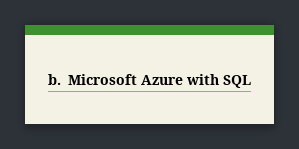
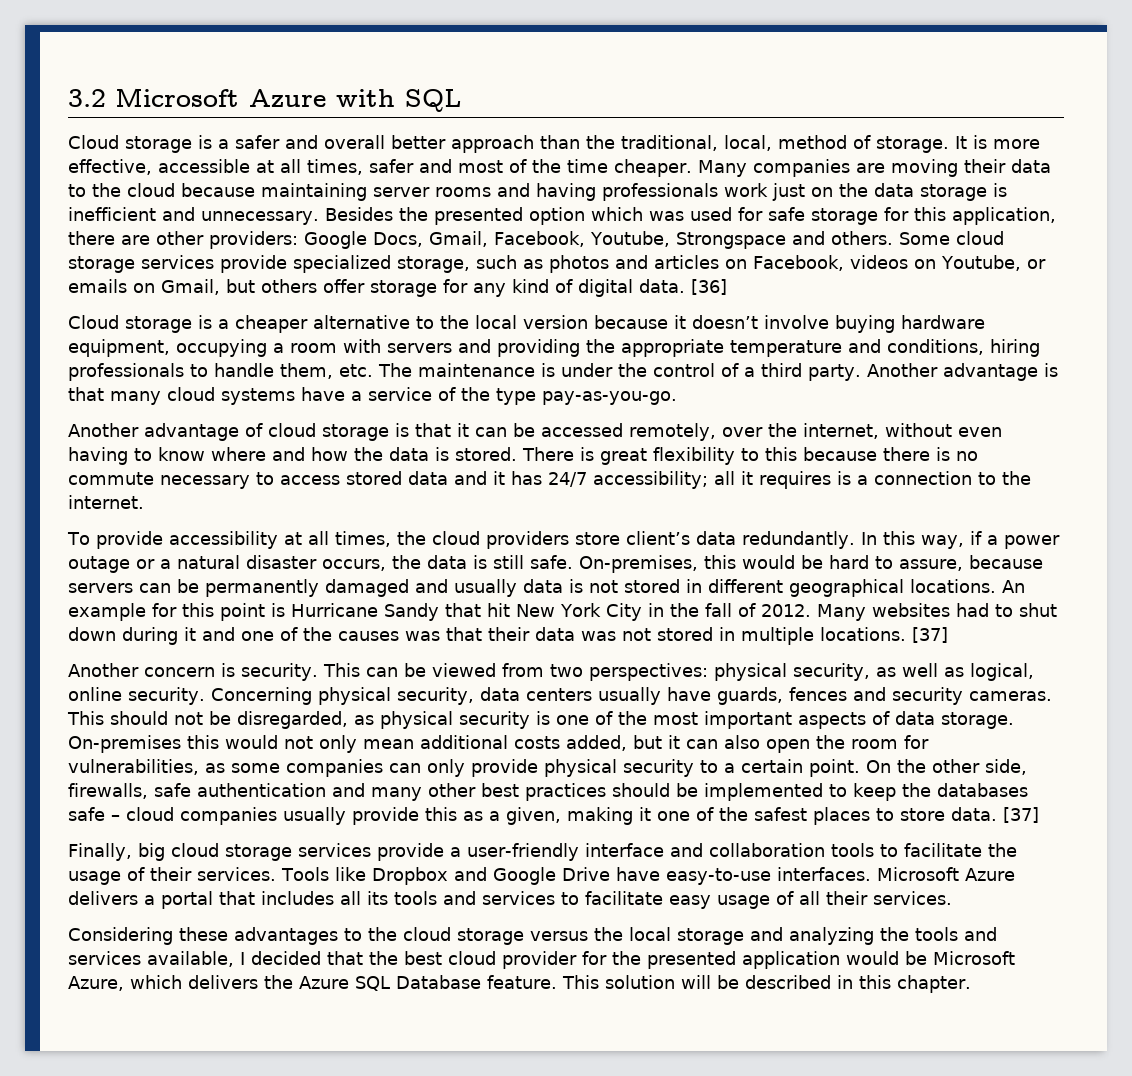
[48,74,61,85] b. -> [68,89,106,107] 3.2
(251, 81) none -> [68,135,1040,153] [68,159,1051,177] [68,183,1007,201] [68,207,1056,225] [68,231,1004,249] [68,255,1046,273] [68,279,727,297] [68,315,985,333] [68,339,1040,357] [68,363,1058,381] [68,387,677,405] [68,423,1002,441] [68,447,978,465] [68,471,1031,489] [68,495,144,509] [67,531,1060,549] [68,555,1043,573] [68,579,1025,597] [68,603,1057,621] [68,627,948,645] [68,663,1034,681] [68,687,1052,705] [67,711,1014,729] [68,735,929,753] [68,759,1027,777] [68,783,1028,801] [68,807,1039,825] [68,843,1017,861] [68,867,1015,885] [68,891,952,909] [68,927,997,945] [68,951,1015,969] [68,975,971,993] // Cloud storage is a safer and overall better approach than the traditional, local, method of storage. It is more effective, accessible at all times, safer and most of the time cheaper. Many companies are moving their data to the cloud because maintaining server rooms and having professionals work just on the data storage is inefficient and unnecessary. Besides the presented option which was used for safe storage for this application, there are other providers: Google Docs, Gmail, Facebook, Youtube, Strongspace and others. Some cloud storage services provide specialized storage, such as photos and articles on Facebook, videos on Youtube, or emails on Gmail, but others offer storage for any kind of digital data. [36] // Cloud storage is a cheaper alternative to the local version because it doesn’t involve buying hardware equipment, occupying a room with servers and providing the appropriate temperature and conditions, hiring professionals to handle them, etc. The maintenance is under the control of a third party. Another advantage is that many cloud systems have a service of the type pay-as-you-go. // Another advantage of cloud storage is that it can be accessed remotely, over the internet, without even having to know where and how the data is stored. There is great flexibility to this because there is no commute necessary to access stored data and it has 24/7 accessibility; all it requires is a connection to the internet. // To provide accessibility at all times, the cloud providers store client’s data redundantly. In this way, if a power outage or a natural disaster occurs, the data is still safe. On-premises, this would be hard to assure, because servers can be permanently damaged and usually data is not stored in different geographical locations. An example for this point is Hurricane Sandy that hit New York City in the fall of 2012. Many websites had to shut down during it and one of the causes was that their data was not stored in multiple locations. [37] // Another concern is security. This can be viewed from two perspectives: physical security, as well as logical, online security. Concerning physical security, data centers usually have guards, fences and security cameras. This should not be disregarded, as physical security is one of the most important aspects of data storage. On-premises this would not only mean additional costs added, but it can also open the room for vulnerabilities, as some companies can only provide physical security to a certain point. On the other side, firewalls, safe authentication and many other best practices should be implemented to keep the databases safe – cloud companies usually provide this as a given, making it one of the safest places to store data. [37] // Finally, big cloud storage services provide a user-friendly interface and collaboration tools to facilitate the usage of their services. Tools like Dropbox and Google Drive have easy-to-use interfaces. Microsoft Azure delivers a portal that includes all its tools and services to facilitate easy usage of all their services. // Considering these advantages to the cloud storage versus the local storage and analyzing the tools and services available, I decided that the best cloud provider for the presented application would be Microsoft Azure, which delivers the Azure SQL Database feature. This solution will be described in this chapter.

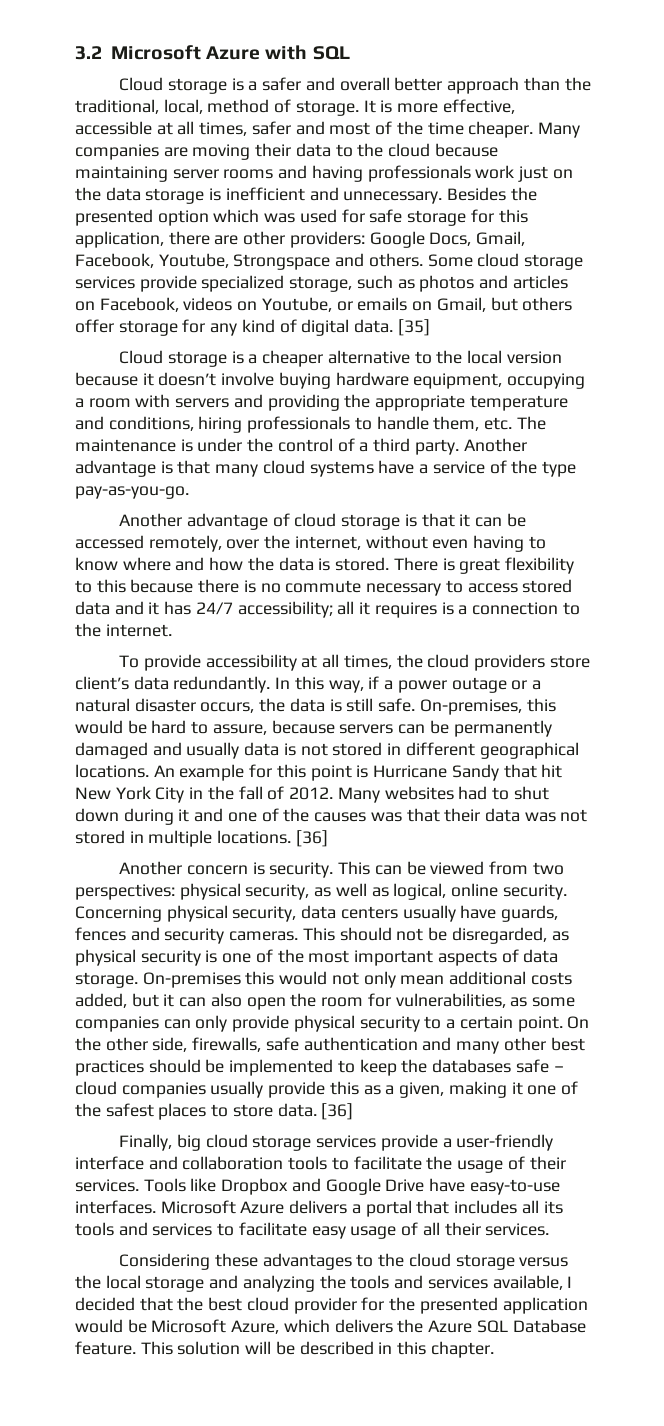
[691,279,727,295] [36] -> [397,319,430,336] [35]
[912,627,948,643] [37] -> [295,830,328,847] [36]
[1003,807,1039,823] [37] -> [321,1103,354,1120] [36]

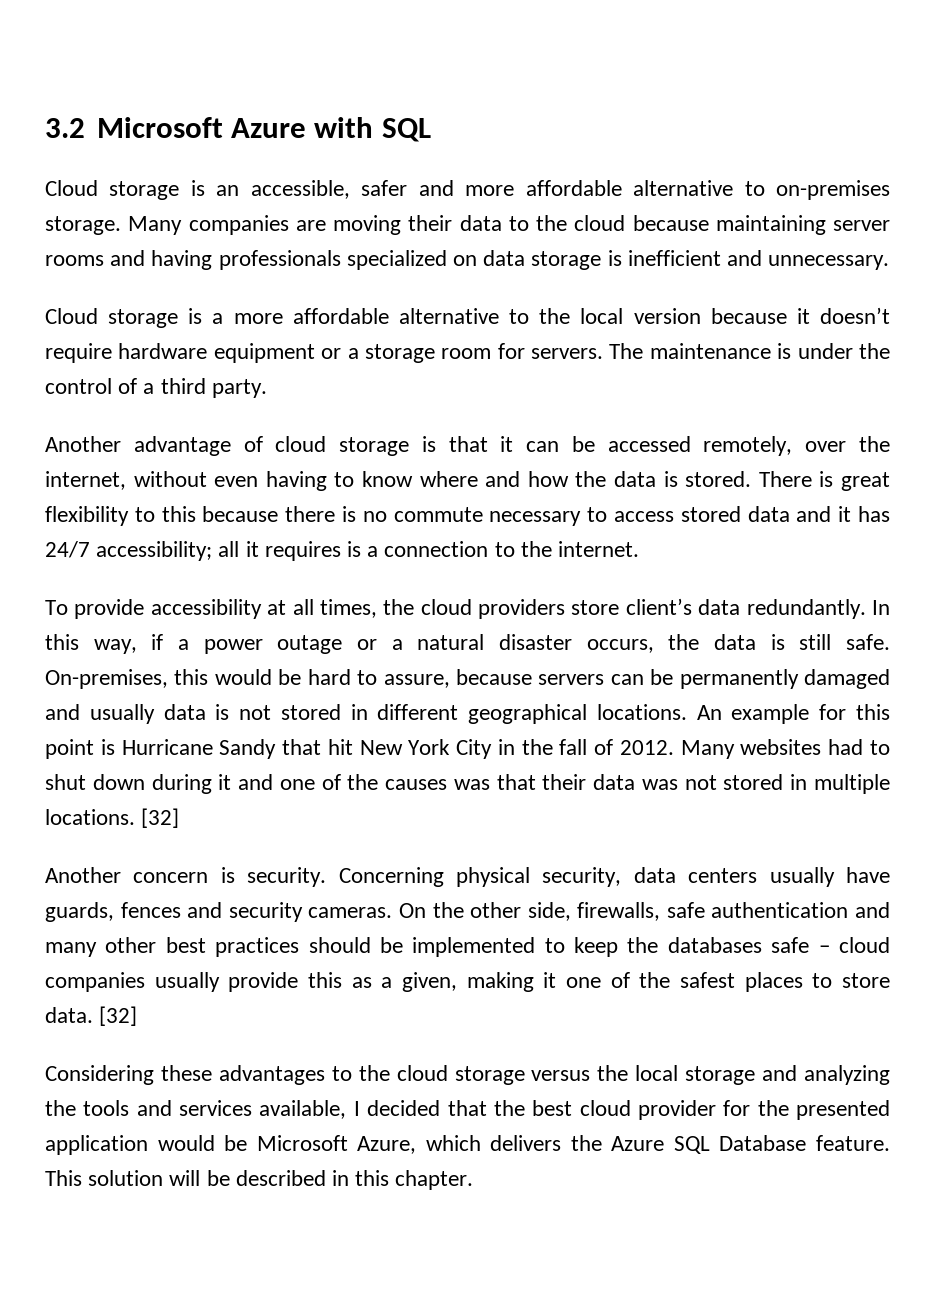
[248,77,591,94] [75,99,515,116] [75,121,534,138] a safer and overall better approach than the traditional, local, method of storage. It is more effective, accessible at all times, safer and most of the time cheaper. -> [216,180,890,200] [45,216,121,235] an accessible, safer and more affordable alternative to on-premises storage.
[475,165,573,182] [75,187,101,201] work just on the -> [346,250,478,270] specialized on
[447,187,537,201] [75,209,528,226] [75,231,526,248] [75,253,584,270] [75,275,568,292] [75,297,573,312] [75,319,430,336] [119,350,324,367] Besides the presented option which was used for safe storage for this application, there are other providers: Google Docs, Gmail, Facebook, Youtube, Strongspace and others. Some cloud storage services provide specialized storage, such as photos and articles on Facebook, videos on Youtube, or emails on Gmail, but others offer storage for any kind of digital data. [35] // Cloud storage is a cheaper -> [45,308,389,328] // Cloud storage is a more affordable
[221,372,586,389] [75,394,568,411] [75,416,513,433] involve buying hardware equipment, occupying a room with servers and providing the appropriate temperature and conditions, hiring professionals to handle them, etc. -> [45,343,604,363] require hardware equipment or a storage room for servers.
[463,438,527,452] [75,460,576,477] [75,486,189,499] Another advantage is that many cloud systems have a service of the type pay-as-you-go. -> (267, 388) none
[295,830,328,847] [36] -> [141,808,180,828] [32]
[338,861,564,875] [75,883,567,900] This can be viewed from two perspectives: physical security, as well as logical, online security. -> (327, 877) none
[302,927,569,944] [75,949,559,966] [75,971,572,988] [75,993,575,1010] [75,1015,563,1032] This should not be disregarded, as physical security is one of the most important aspects of data storage. On-premises this would not only mean additional costs added, but it can also open the room for vulnerabilities, as some companies can only provide physical security to a certain point. -> (393, 912) none
[321,1103,354,1120] [119,1134,554,1151] [75,1156,566,1173] [75,1178,560,1195] [75,1200,563,1217] [75,1222,550,1239] [36] // Finally, big cloud storage services provide a user-friendly interface and collaboration tools to facilitate the usage of their services. Tools like Dropbox and Google Drive have easy-to-use interfaces. Microsoft Azure delivers a portal that includes all its tools and services to facilitate easy usage of all their services. -> [99,1006,138,1026] [32]

